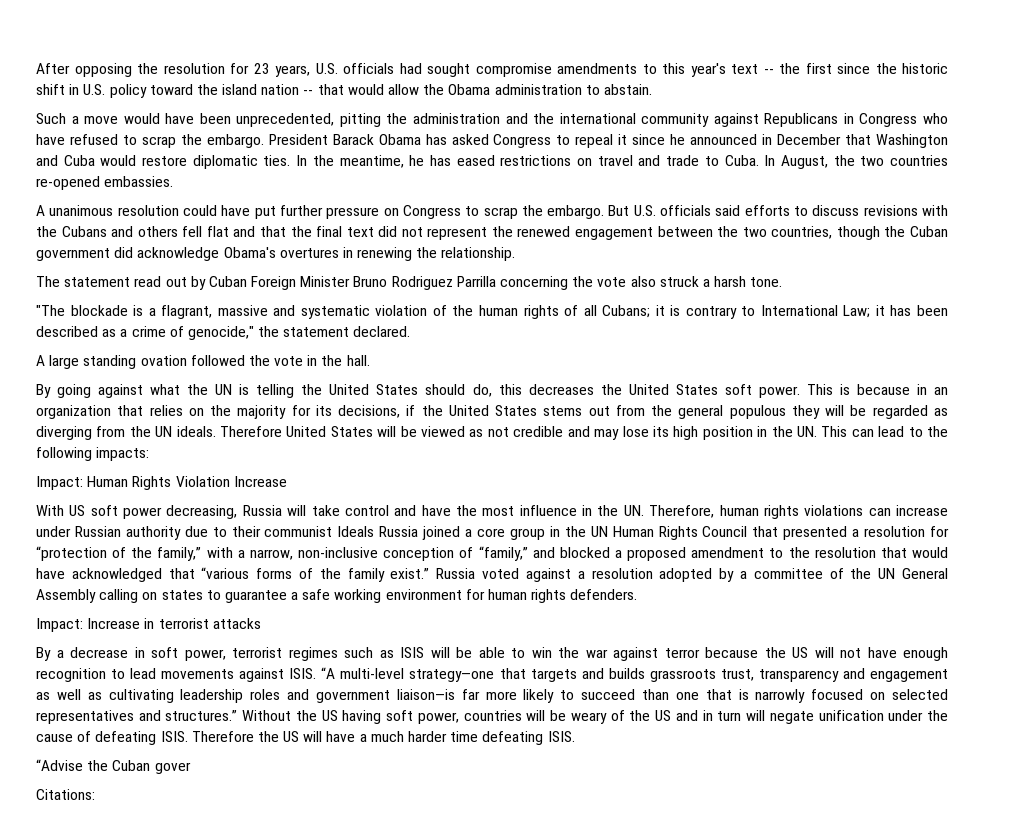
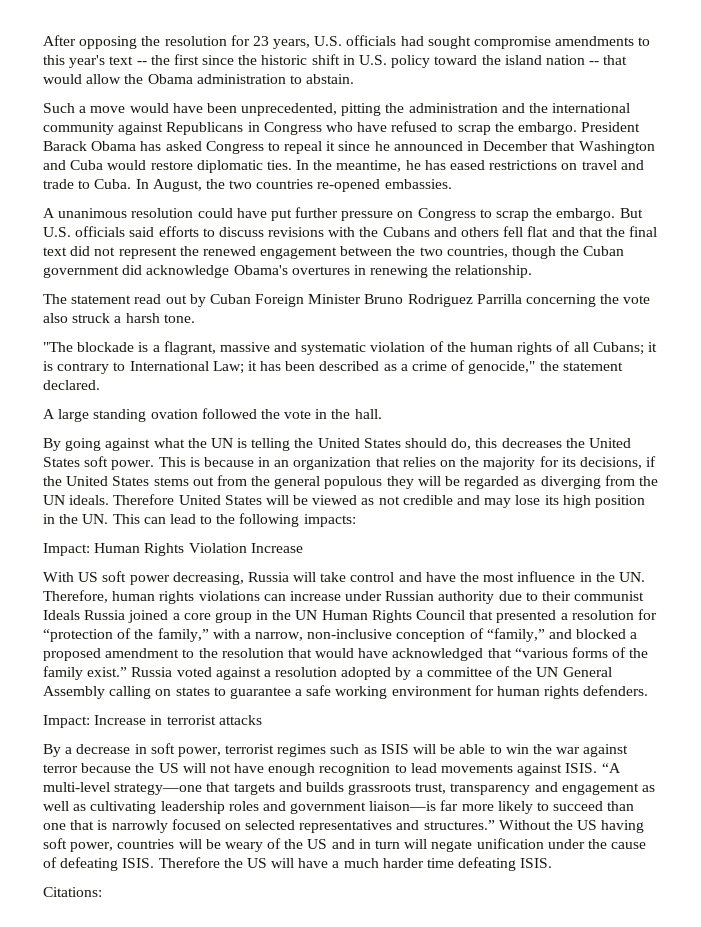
[36,759,191,774] // “Advise the Cuban gover -> (553, 863) none

